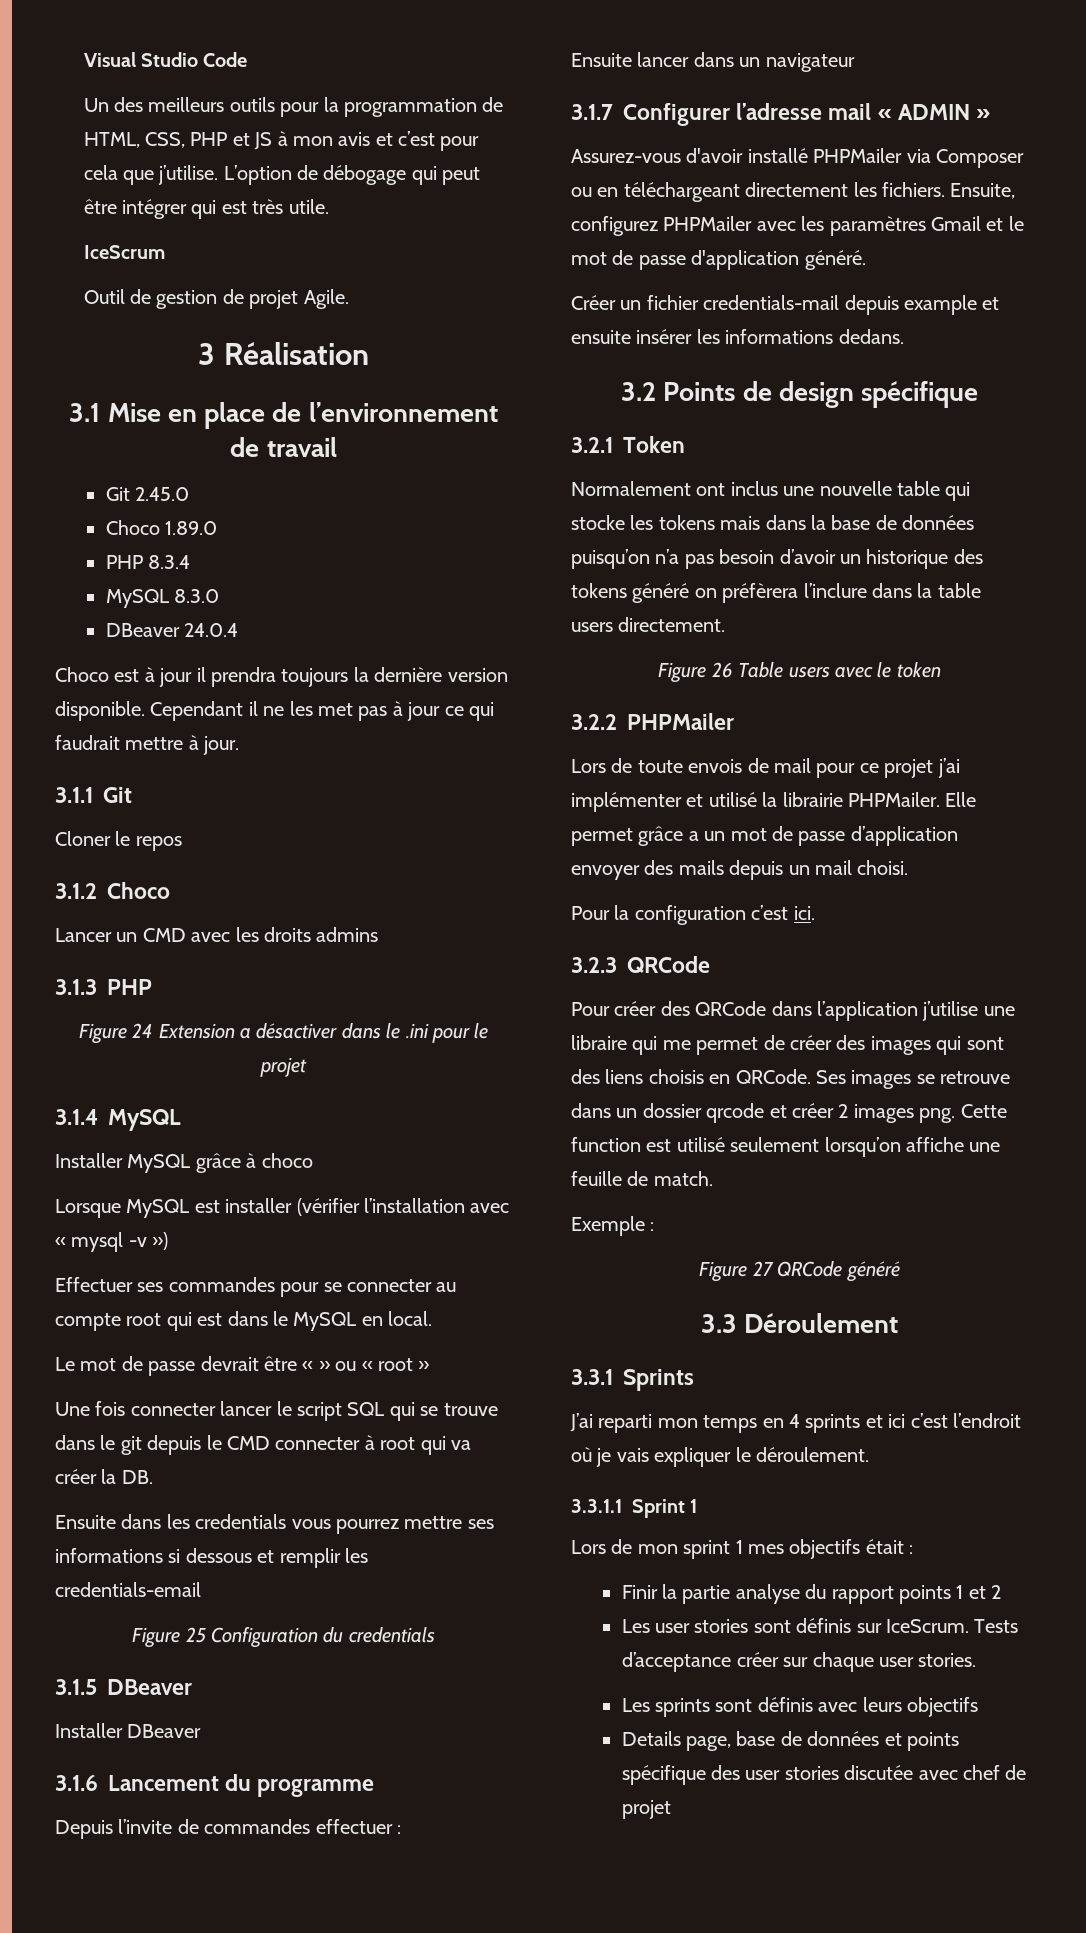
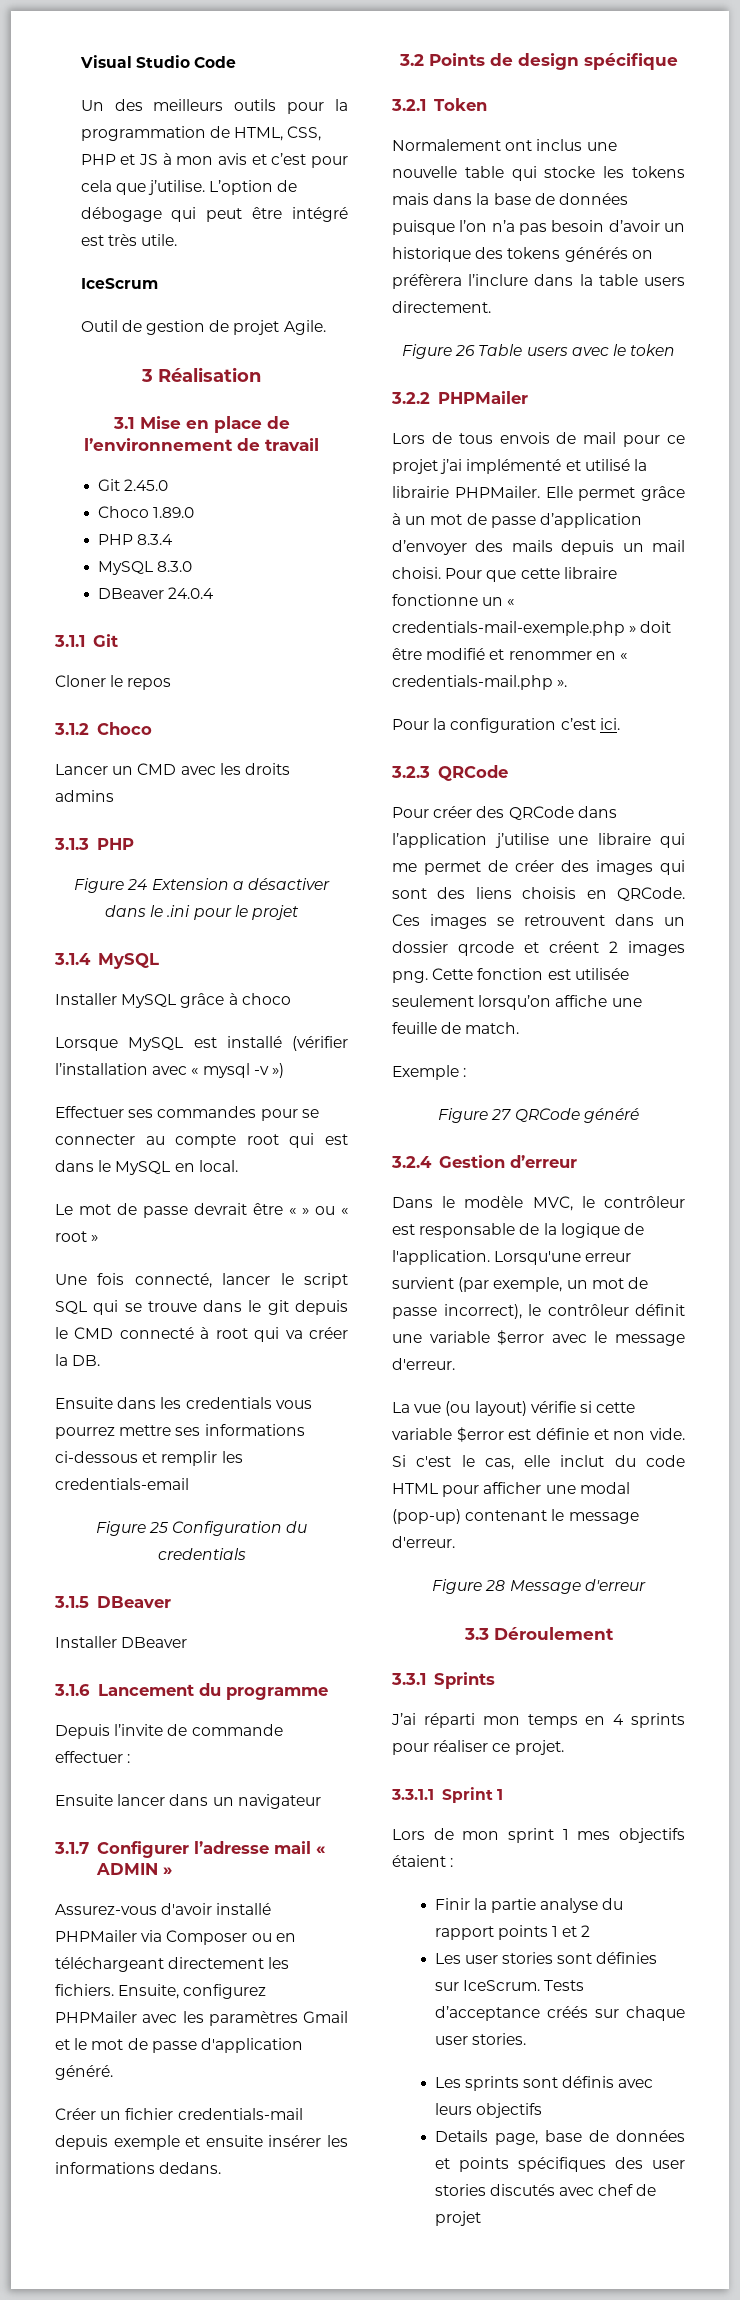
[121,199,217,219] intégrer qui -> [292,207,348,222] intégré
[55,667,508,687] [55,701,494,721] [55,735,240,755] // Choco est à jour il prendra toujours la dernière version disponible. Cependant il ne les met pas à jour ce qui faudrait mettre à jour. -> (214, 593) none
[225,1198,293,1213] installer -> [226,1036,282,1048] installé
[130,1403,216,1416] connecter -> [134,1273,212,1288] connecté,
[275,1437,361,1450] connecter -> [119,1327,194,1339] connecté
[168,1548,252,1563] si dessous -> [55,1451,138,1463] ci-dessous
[204,1819,311,1834] commandes -> [191,1724,283,1736] commande
[904,295,977,315] example -> [113,2135,180,2150] exemple
[571,549,650,569] puisqu’on -> [392,220,488,235] puisque l’on
[632,583,690,603] généré -> [564,247,628,262] générés
[637,760,683,773] toute -> [458,433,493,444] tous
[571,792,682,812] implémenter -> [466,459,562,474] implémenté
[688,831,699,841] a -> [392,513,401,525] à
[571,865,640,880] envoyer -> [392,540,467,555] d’envoyer
(909, 867) none -> [445,567,617,582] [392,594,515,606] [392,621,672,636] [392,648,627,660] [392,675,568,690] Pour que cette libraire fonctionne un « credentials-mail-exemple.php » doit être modifié et renommer en « credentials-mail.php ».
[816,1070,846,1084] Ses -> [392,914,420,926] Ces
[940,1071,1011,1084] retrouve -> [524,915,605,926] retrouvent
[792,1103,834,1118] créer -> [549,941,599,953] créent
[571,1137,725,1152] function est utilisé -> [477,968,629,980] fonction est utilisée
(900, 1271) none -> [391,1155,577,1168] [392,1196,685,1211] [392,1223,644,1238] [392,1250,632,1265] [392,1277,648,1292] [392,1304,685,1319] [392,1330,685,1346] [392,1358,455,1370] [392,1401,636,1416] [392,1427,685,1442] [392,1455,685,1470] [392,1482,630,1497] [392,1509,639,1524] [392,1536,455,1548] [432,1579,646,1594] // 3.2.4 Gestion d’erreur // Dans le modèle MVC, le contrôleur est responsable de la logique de l'application. Lorsqu'une erreur survient (par exemple, un mot de passe incorrect), le contrôleur définit une variable $error avec le message d'erreur. // La vue (ou layout) vérifie si cette variable $error est définie et non vide. Si c'est le cas, elle inclut du code HTML pour afficher une modal (pop-up) contenant le message d'erreur. // Figure 28 Message d'erreur
[598,1414,653,1433] reparti -> [423,1713,475,1728] réparti
[865,1413,1021,1428] [571,1447,869,1467] et ici c’est l’endroit où je vais expliquer le déroulement. -> [392,1740,564,1755] pour réaliser ce projet.
[865,1539,904,1554] était -> [392,1855,446,1867] étaient
[796,1618,852,1633] définis -> [596,1952,658,1964] définies
[736,1652,779,1667] créer -> [546,2006,588,2018] créés
[621,1765,706,1785] spécifique -> [517,2157,606,2172] spécifiques
[844,1765,914,1780] discutée -> [489,2184,555,2196] discutés

